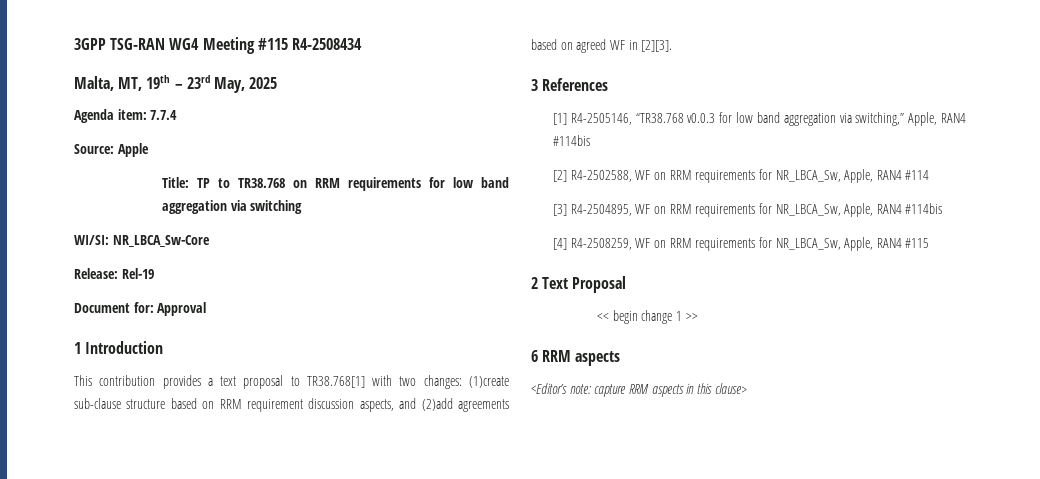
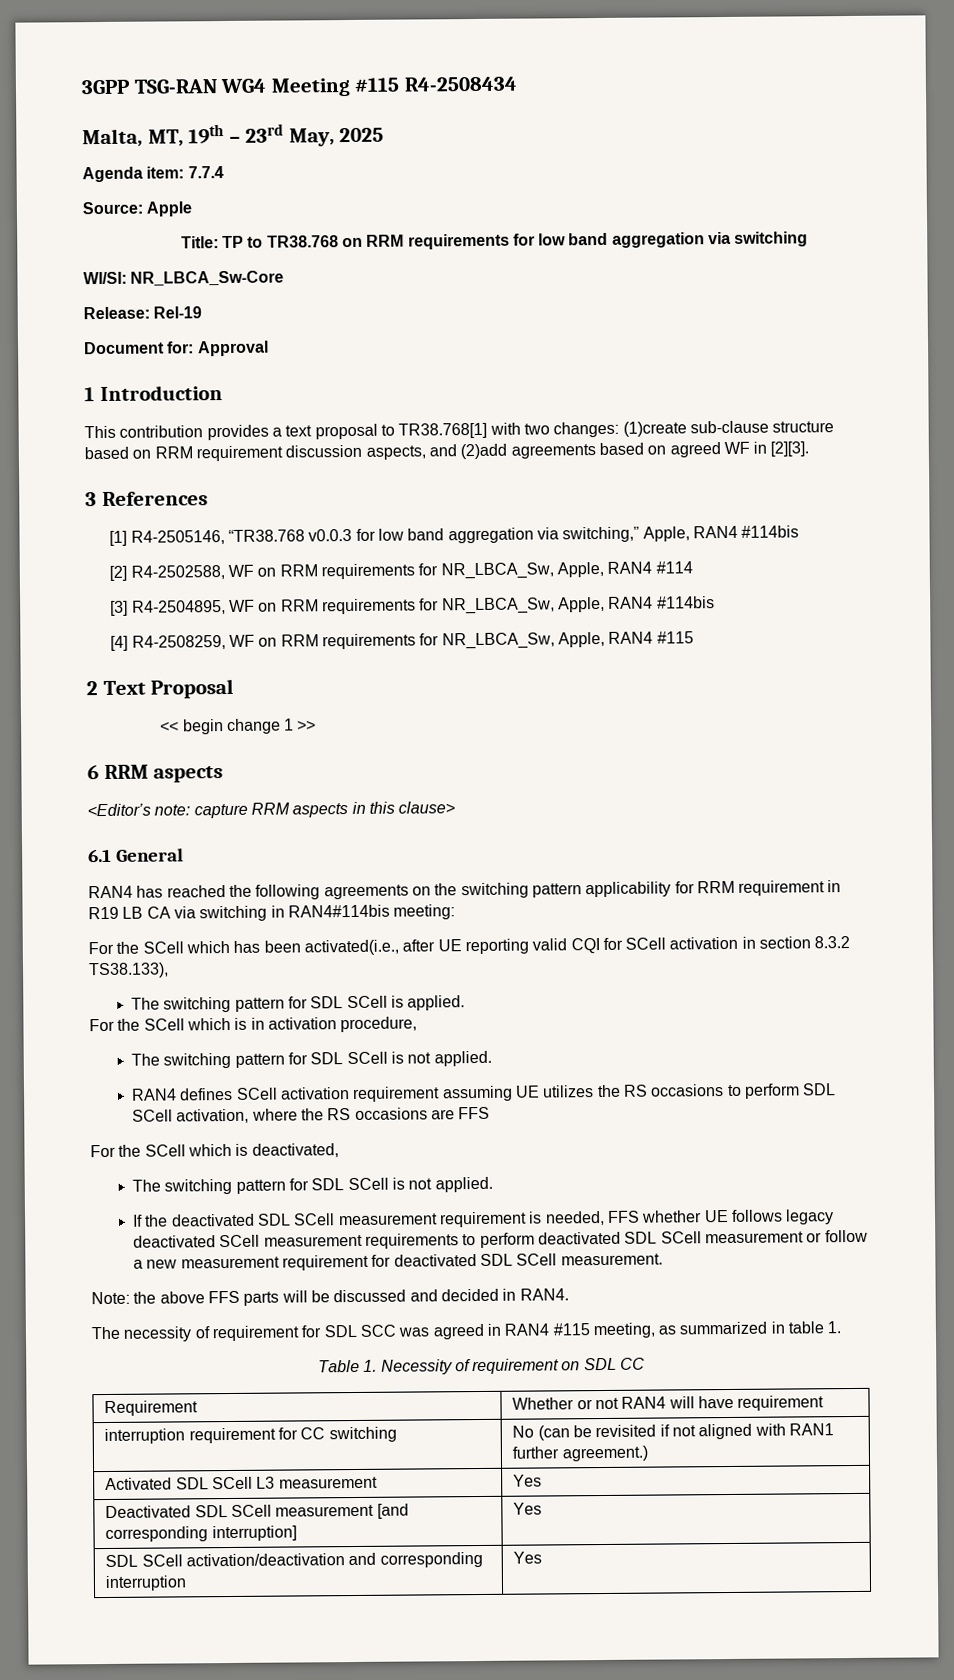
(747, 388) none -> [88,848,185,863] [88,880,842,900] [88,904,456,922] [88,936,851,956] [88,962,169,979] [131,995,466,1013] [89,1016,418,1033] [131,1050,492,1069] [131,1083,837,1103] [132,1106,491,1124] [90,1143,339,1158] [132,1176,493,1195] [132,1209,835,1228] [133,1229,868,1249] [133,1253,663,1271] [91,1288,569,1306] [91,1321,842,1342] [317,1357,646,1375] [104,1400,199,1417] [512,1395,825,1411] [104,1426,397,1445] [512,1423,835,1441] [512,1445,648,1462] [105,1476,378,1491] [513,1474,543,1487] [105,1503,409,1519] [105,1525,297,1543] [513,1502,543,1515] [105,1551,483,1568] [105,1575,188,1592] [513,1551,543,1564] // 6.1 General // RAN4 has reached the following agreements on the switching pattern applicability for RRM requirement in R19 LB CA via switching in RAN4#114bis meeting: // For the SCell which has been activated(i.e., after UE reporting valid CQI for SCell activation in section 8.3.2 TS38.133), // The switching pattern for SDL SCell is applied. // For the SCell which is in activation procedure, // The switching pattern for SDL SCell is not applied. // RAN4 defines SCell activation requirement assuming UE utilizes the RS occasions to perform SDL SCell activation, where the RS occasions are FFS // For the SCell which is deactivated, // The switching pattern for SDL SCell is not applied. // If the deactivated SDL SCell measurement requirement is needed, FFS whether UE follows legacy deactivated SCell measurement requirements to perform deactivated SDL SCell measurement or follow a new measurement requirement for deactivated SDL SCell measurement. // Note: the above FFS parts will be discussed and decided in RAN4. // The necessity of requirement for SDL SCC was agreed in RAN4 #115 meeting, as summarized in table 1. // Table 1. Necessity of requirement on SDL CC // Requirement | Whether or not RAN4 will have requirement // interruption requirement for CC switching | No (can be revisited if not aligned with RAN1 further agreement.) // Activated SDL SCell L3 measurement | Yes // Deactivated SDL SCell measurement [and corresponding interruption] | Yes // SDL SCell activation/deactivation and corresponding interruption | Yes

